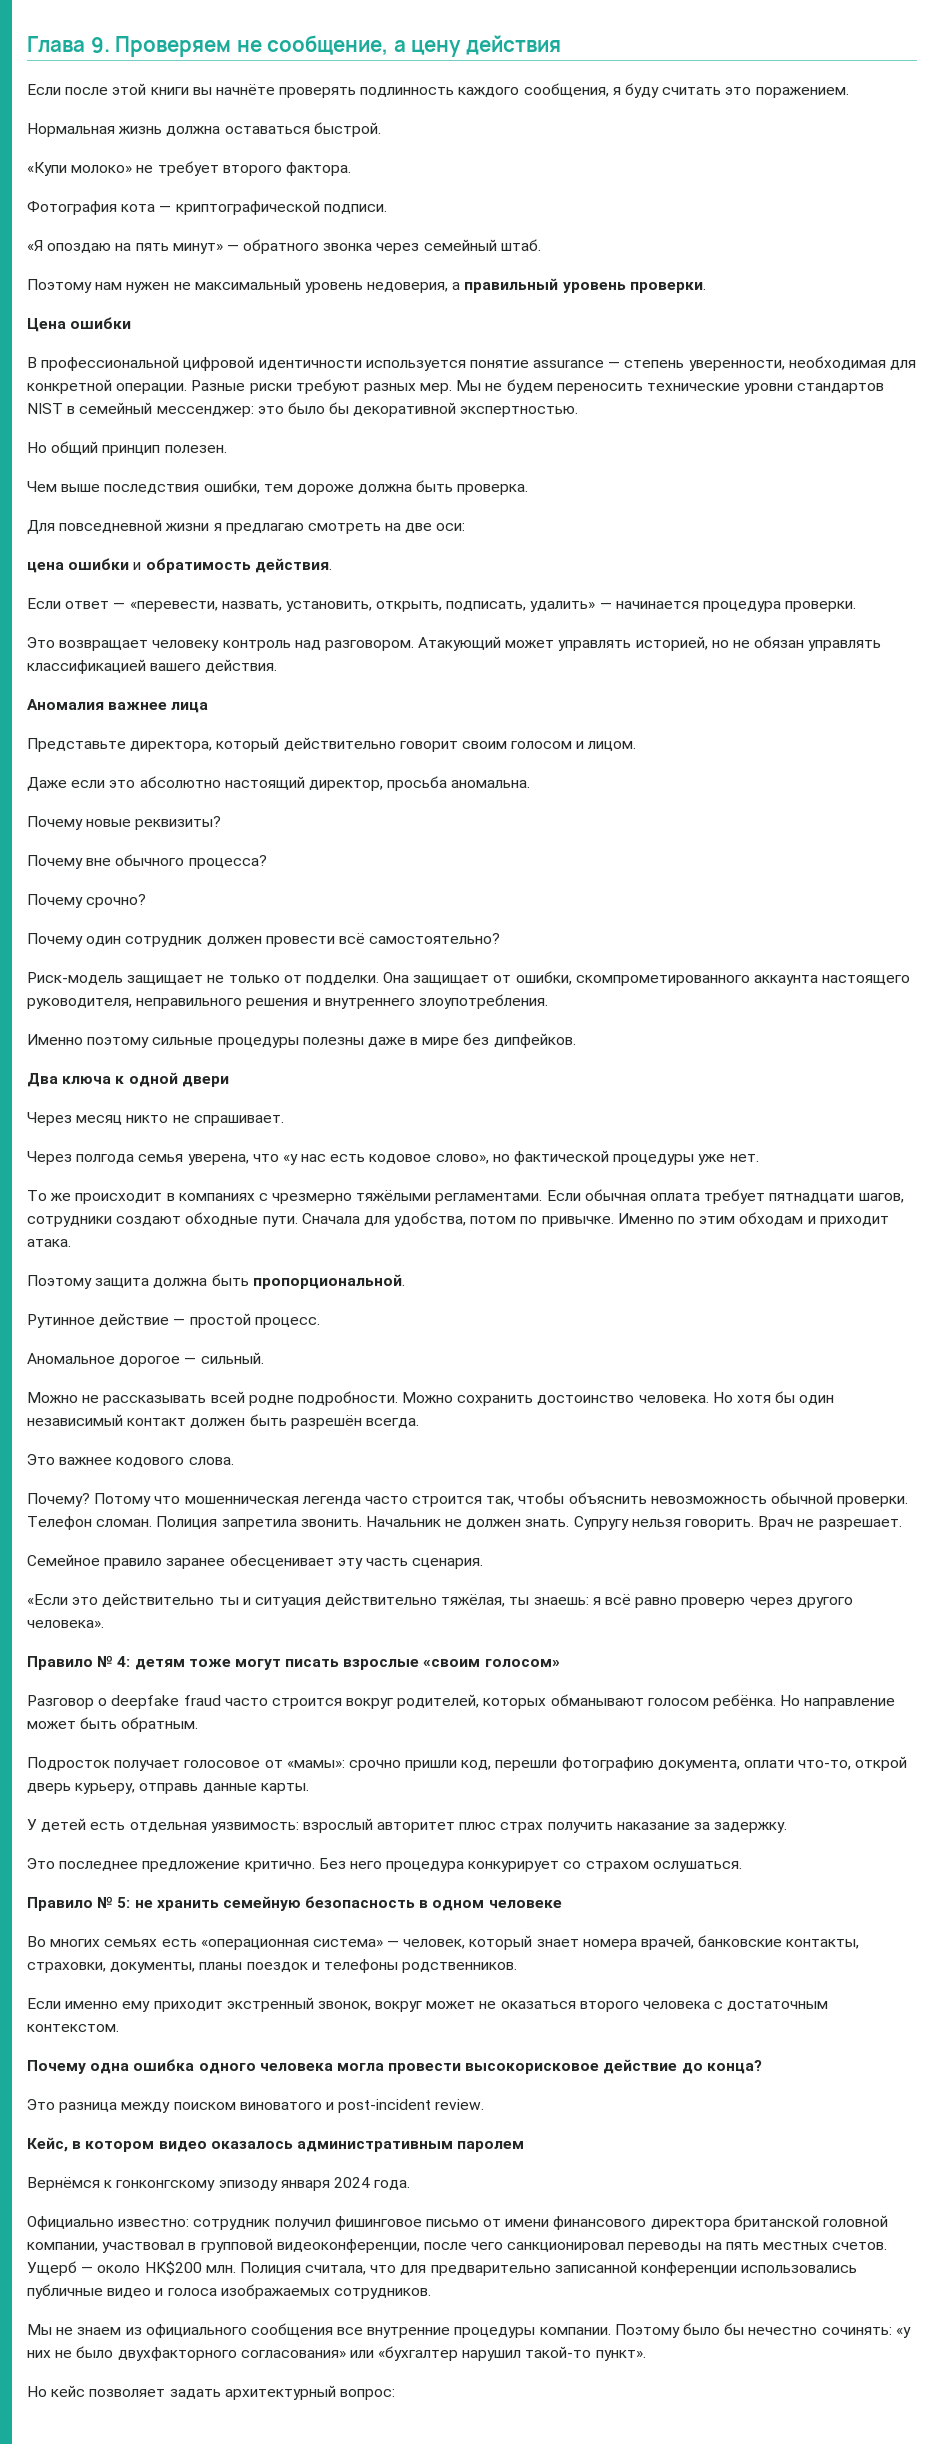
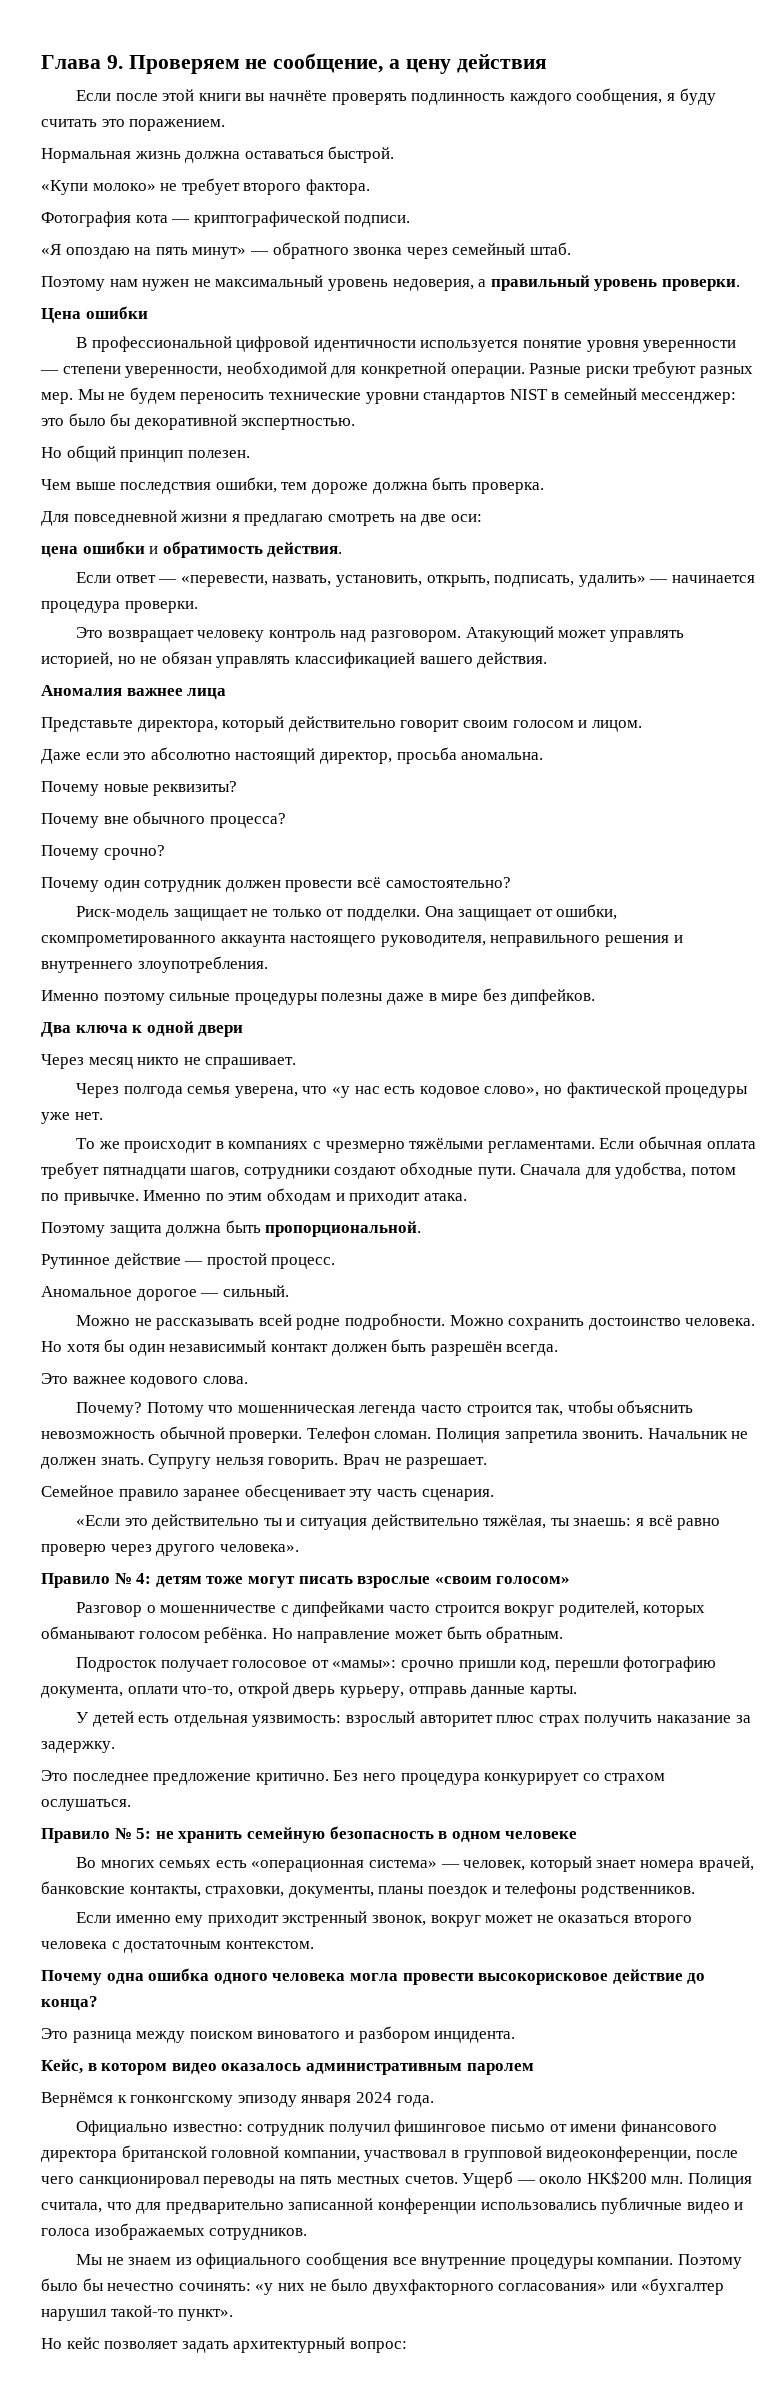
[533,356,886,371] assurance — степень уверенности, необходимая -> [586,340,737,352] [40,361,327,378] уровня уверенности — степени уверенности, необходимой
[111,1695,221,1709] deepfake fraud -> [160,1601,385,1617] мошенничестве с дипфейками
[338,2099,485,2113] post-incident review. -> [358,2026,516,2043] разбором инцидента.

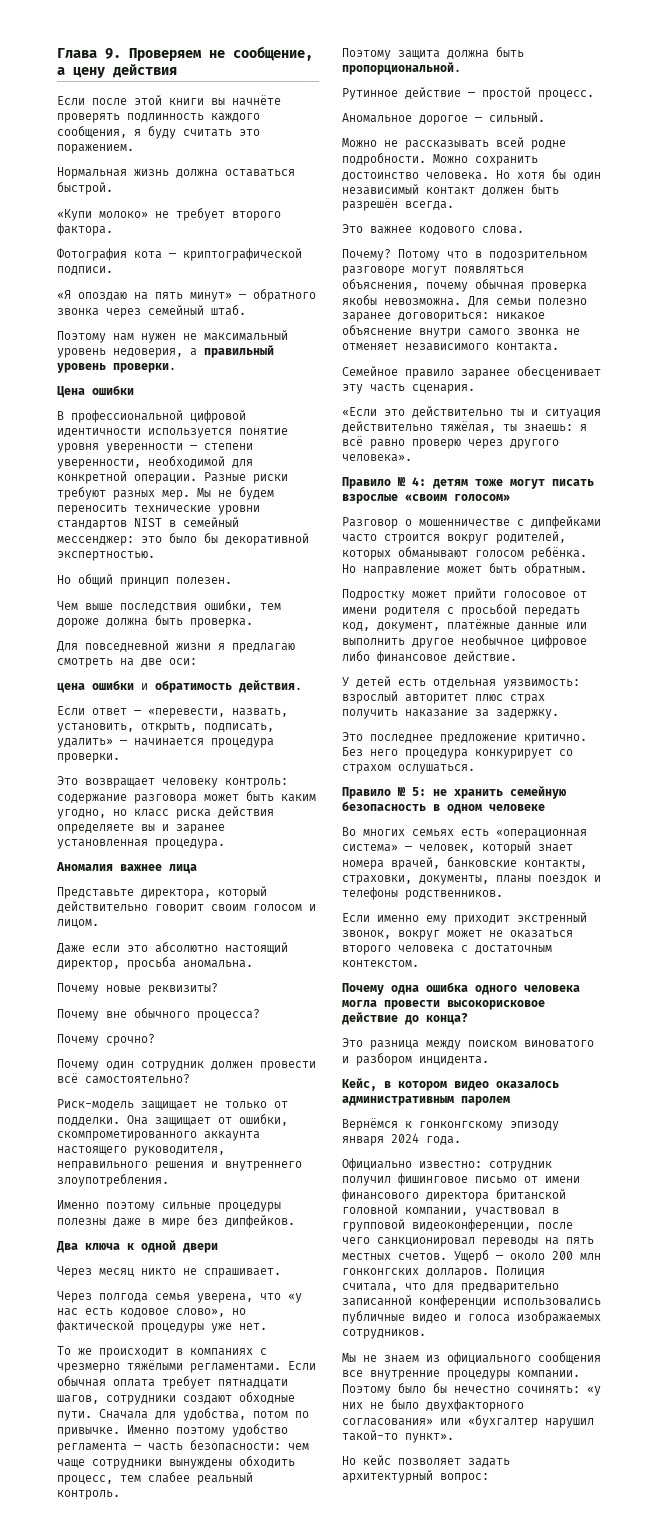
[268,626,684,642] [41,651,548,668] контроль над разговором. Атакующий может управлять историей, но не обязан управлять классификацией вашего действия. -> [225,778,288,788] [57,790,316,804] [57,806,274,819] [57,824,225,834] [57,839,225,849] контроль: содержание разговора может быть каким угодно, но класс риска действия определяете вы и заранее установленная процедура.
[205,1188,467,1205] по этим обходам и приходит атака. -> [176,1423,288,1437] [57,1439,309,1453] [57,1455,295,1469] [57,1471,253,1485] [57,1490,120,1500] поэтому удобство регламента — часть безопасности: чем чаще сотрудники вынуждены обходить процесс, тем слабее реальный контроль.
[237,1400,694,1417] [41,1426,749,1443] [41,1454,488,1469] мошенническая легенда часто строится так, чтобы объяснить невозможность обычной проверки. Телефон сломан. Полиция запретила звонить. Начальник не должен знать. Супругу нельзя говорить. Врач не разрешает. -> [475,251,587,261] [342,266,524,276] [342,278,587,292] [342,294,587,307] [342,312,545,322] [342,324,580,338] [342,343,559,351] в подозрительном разговоре могут появляться объяснения, почему обычная проверка якобы невозможна. Для семьи полезно заранее договориться: никакое объяснение внутри самого звонка не отменяет независимого контакта.
[76,1656,717,1672] [41,1682,577,1698] Подросток получает голосовое от «мамы»: срочно пришли код, перешли фотографию документа, оплати что-то, открой дверь курьеру, отправь данные карты. -> [342,588,587,601] [342,603,580,617] [342,619,587,632] [342,634,587,648] [342,650,517,664] Подростку может прийти голосовое от имени родителя с просьбой передать код, документ, платёжные данные или выполнить другое необычное цифровое либо финансовое действие.
[586,2171,684,2185] HK$200 млн. -> [552,1251,601,1261] [342,1268,489,1278] 200 млн гонконгских долларов.

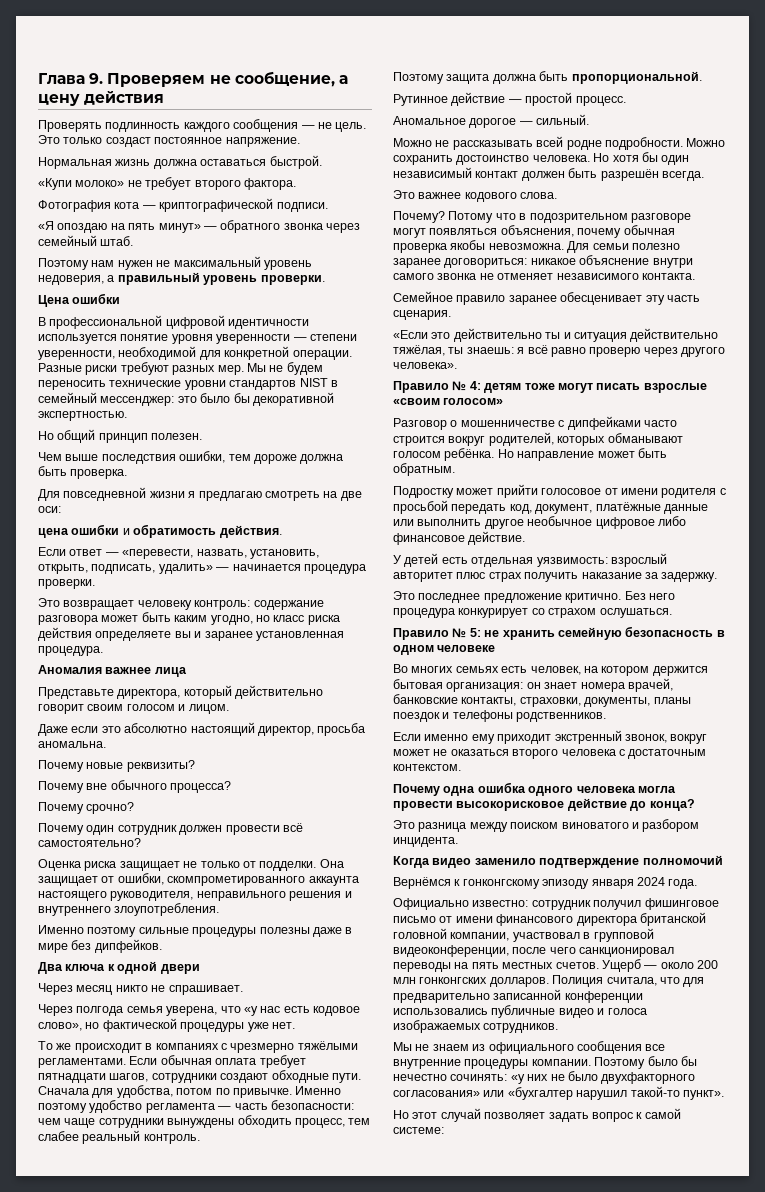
[57,95,281,106] [57,113,260,123] [57,125,260,139] [57,144,134,154] Если после этой книги вы начнёте проверять подлинность каждого сообщения, я буду считать это поражением. -> [38,119,367,132] [38,135,300,147] Проверять подлинность каждого сообщения — не цель. Это только создаст постоянное напряжение.
[57,1099,134,1110] Риск-модель -> [38,859,117,871] Оценка риска
[496,829,587,839] [342,841,531,854] «операционная система» — человек, который -> [530,666,708,676] [393,679,541,692] человек, на котором держится бытовая организация: он
[342,1078,559,1091] [342,1096,510,1106] Кейс, в котором видео оказалось административным паролем -> [393,855,723,868] Когда видео заменило подтверждение полномочий
[363,1455,510,1467] [342,1470,489,1483] кейс позволяет задать архитектурный вопрос: -> [412,1108,681,1122] [393,1127,444,1134] этот случай позволяет задать вопрос к самой системе:

